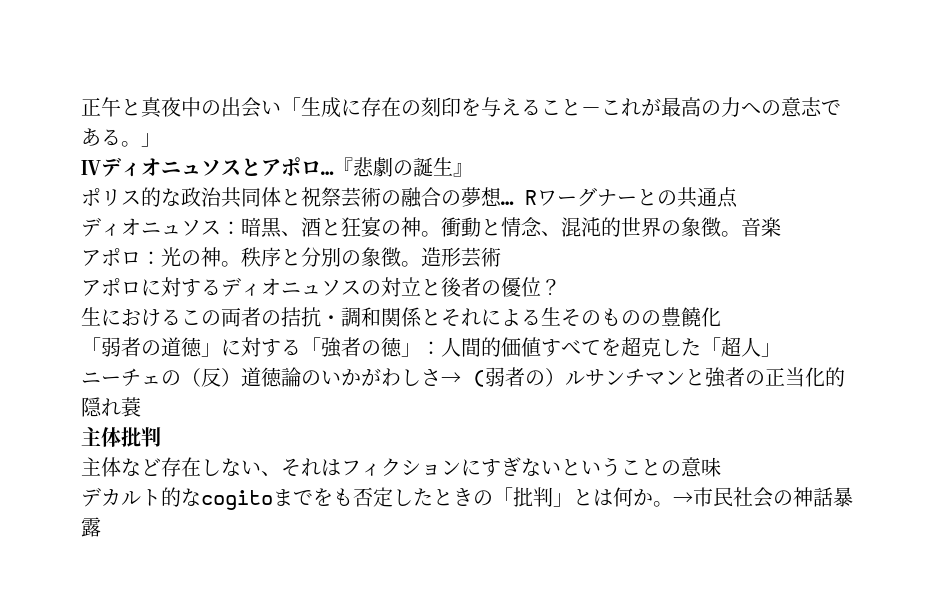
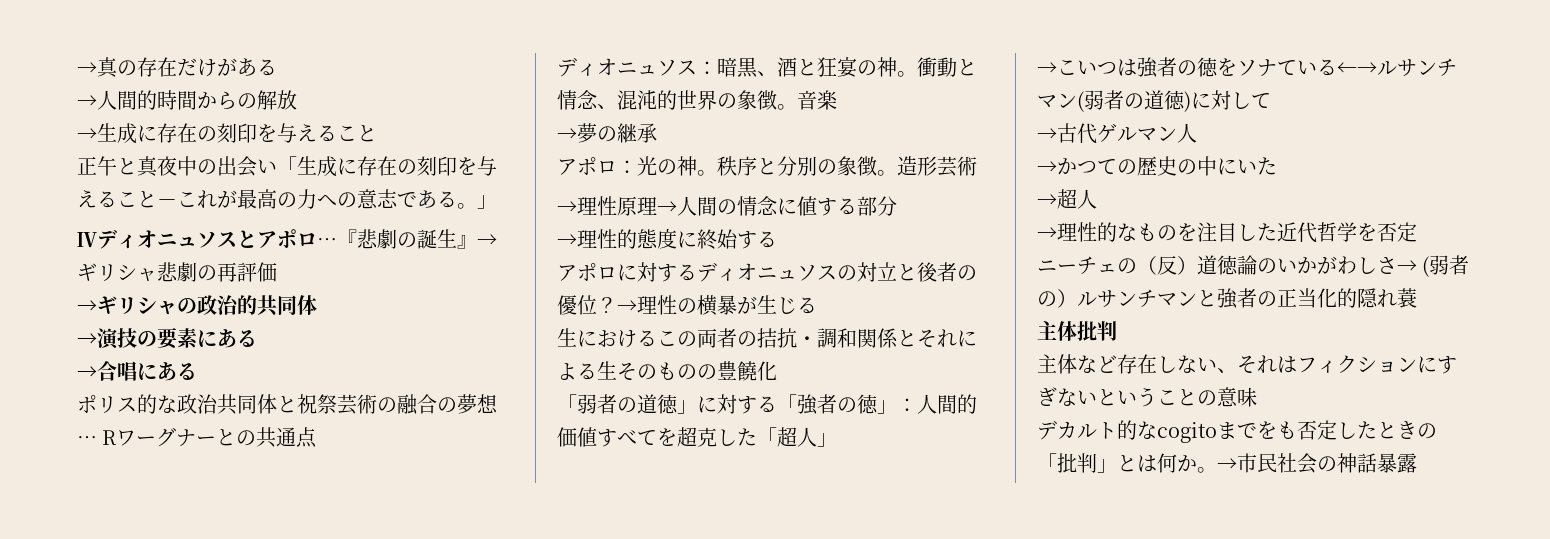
(81, 107) none -> [77,57,277,78] [77,90,297,110] [77,123,377,144] →真の存在だけがある // →人間的時間からの解放 // →生成に存在の刻印を与えること //
(473, 170) none -> [477,234,497,247] [77,262,277,282] [77,295,317,316] [77,328,257,350] [77,361,197,381] →ギリシャ悲劇の再評価 // →ギリシャの政治的共同体 // →演技の要素にある // →合唱にある
(781, 227) none -> [557,123,657,143] // →夢の継承
(501, 257) none -> [557,196,897,216] [557,228,777,250] // →理性原理→人間の情念に値する部分 // →理性的態度に終始する
(561, 287) none -> [617,295,817,316] →理性の横暴が生じる
(781, 350) none -> [1037,57,1457,78] [1037,90,1271,112] [1037,123,1197,144] [1037,156,1277,176] [1037,189,1097,209] [1037,222,1417,243] // →こいつは強者の徳をソナている←→ルサンチマン(弱者の道徳)に対して // →古代ゲルマン人 // →かつての歴史の中にいた // →超人 // →理性的なものを注目した近代哲学を否定

